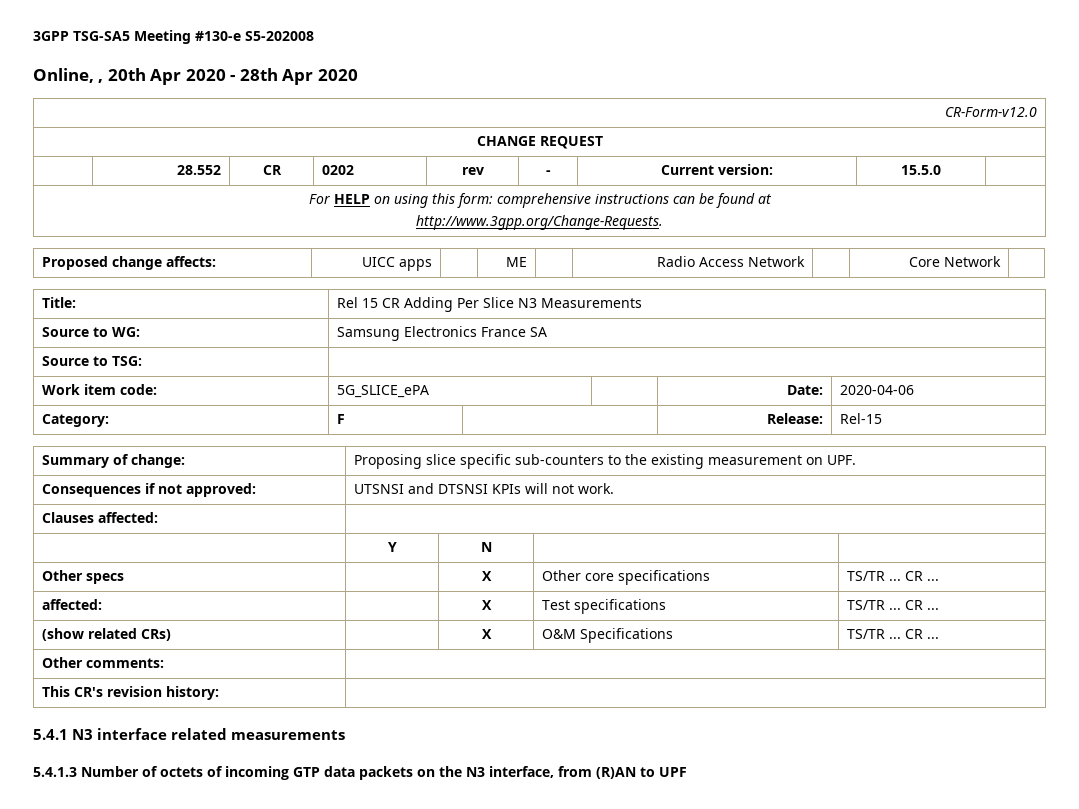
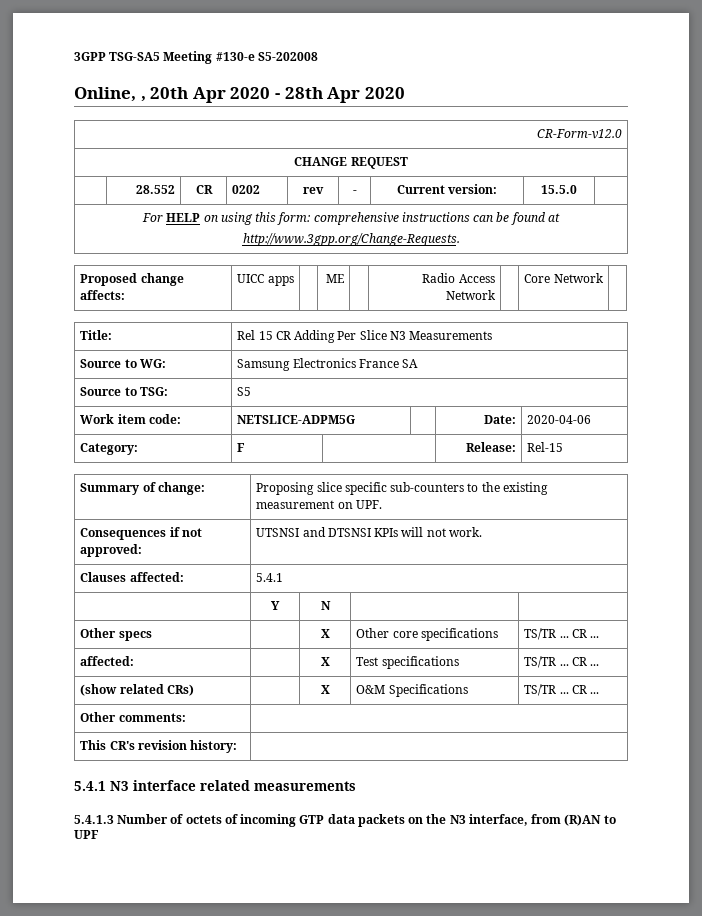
(143, 361) none -> [237,387,252,396] S5
[337,385,430,398] 5G_SLICE_ePA -> [237,415,356,424] NETSLICE-ADPM5G
(159, 517) none -> [256,573,284,582] 5.4.1

